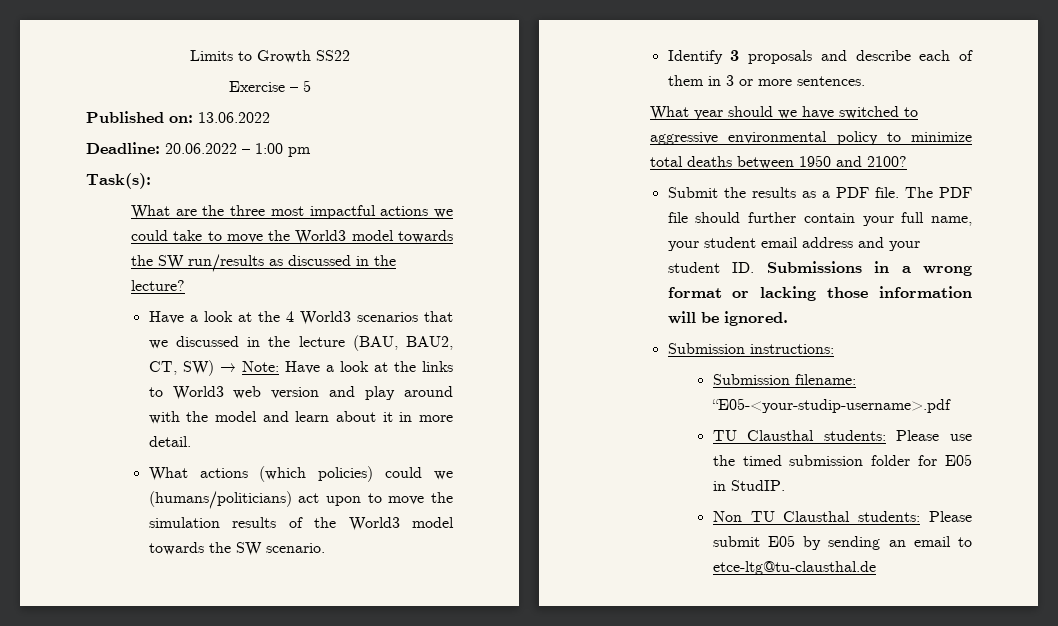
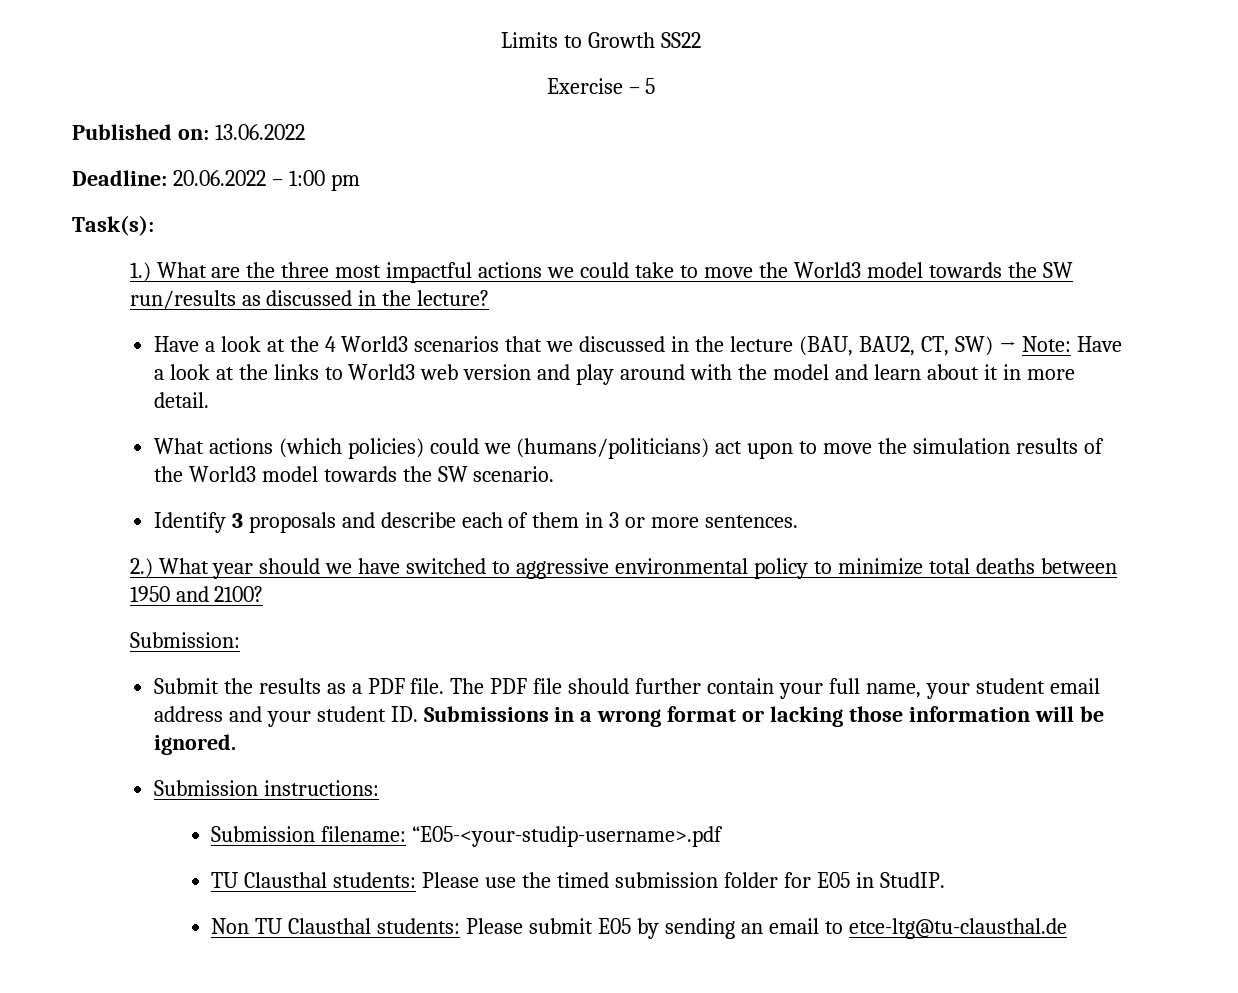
(151, 181) none -> [129,262,151,282] 1.)
(865, 81) none -> [129,558,153,578] 2.)
(908, 161) none -> [129,632,240,648] // Submission:

